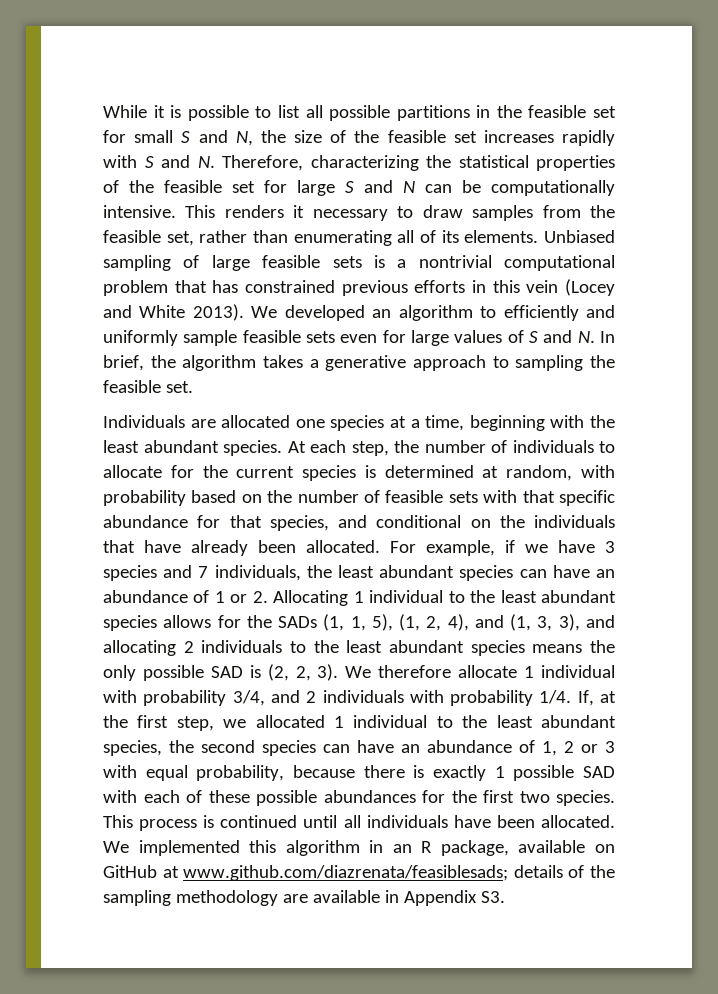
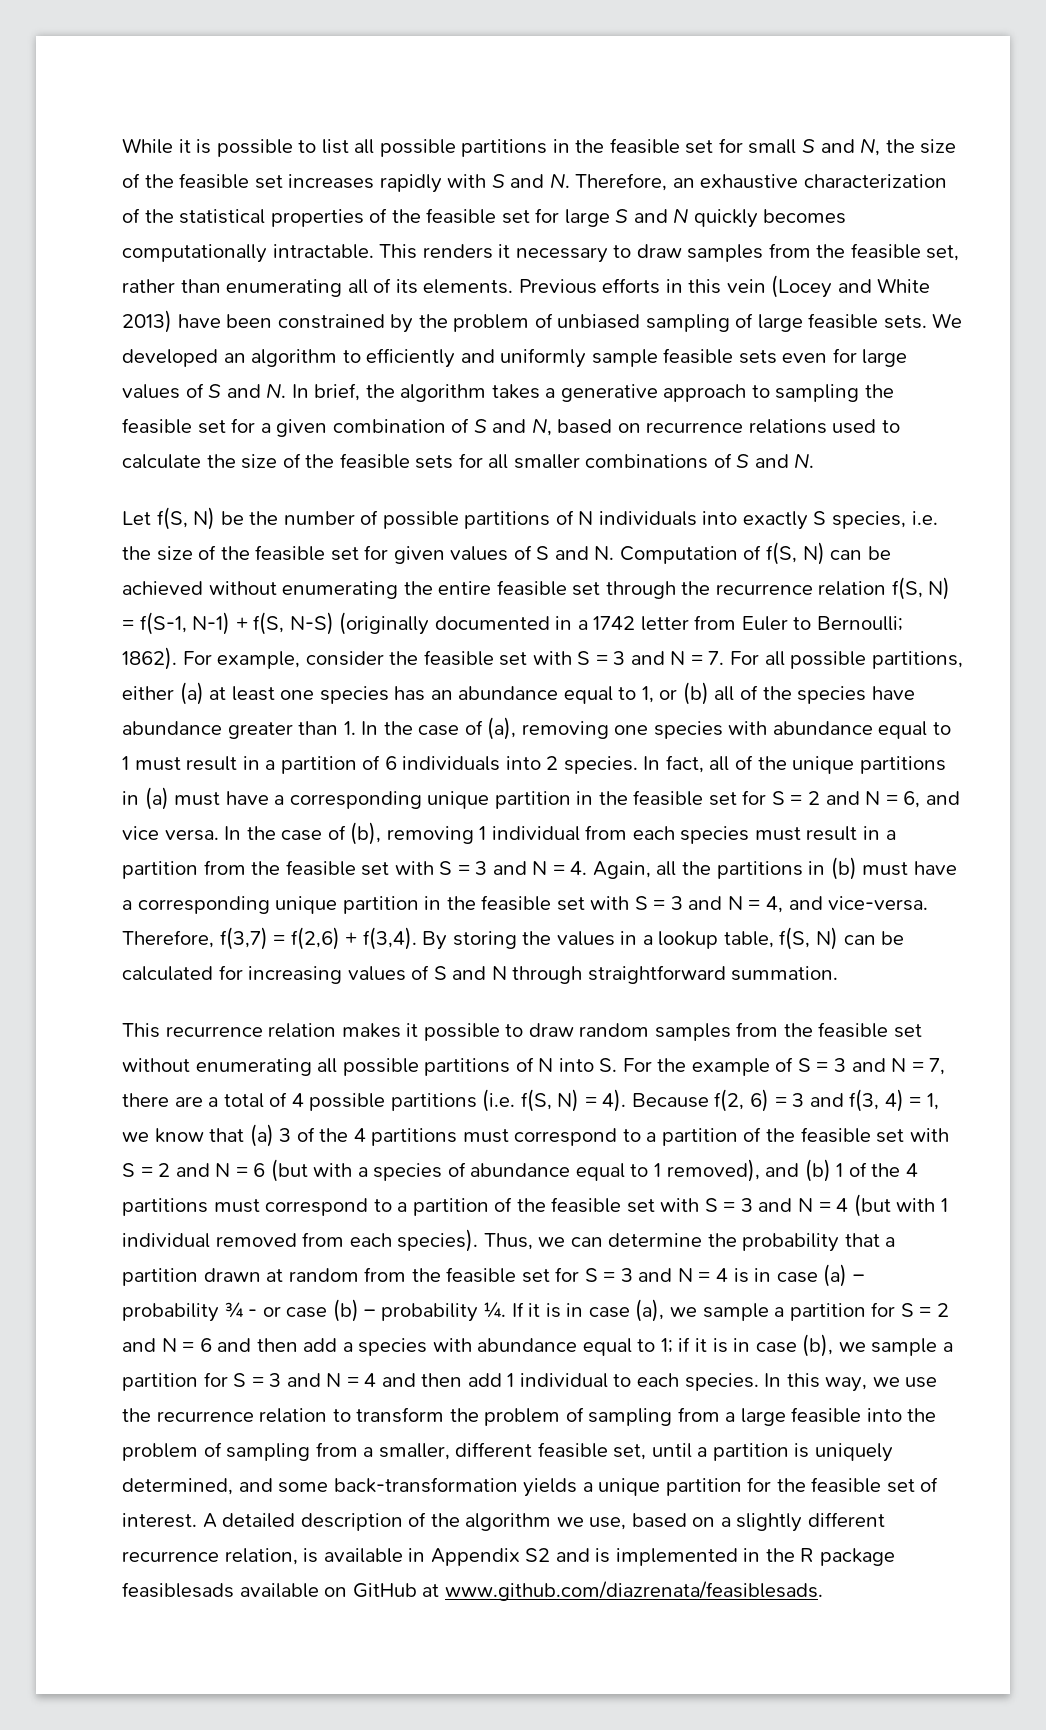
[310,155,419,171] characterizing -> [672,174,947,189] [122,208,140,223] an exhaustive characterization of
[425,180,615,196] [103,205,176,218] can be computationally intensive. -> [693,209,847,228] [122,244,374,263] quickly becomes computationally intractable.
[544,230,615,243] [103,255,615,271] [103,280,408,296] Unbiased sampling of large feasible sets is a nontrivial computational problem that has constrained previous -> [518,279,597,294] Previous
[192,304,244,321] 2013). -> [122,310,927,333] 2013) have been constrained by the problem of unbiased sampling of large feasible sets.
[165,381,193,393] [103,415,616,431] [103,440,615,456] [103,465,615,481] [103,490,615,506] [103,515,615,531] [103,540,615,556] [103,565,615,581] [103,590,616,606] [103,614,615,631] [103,640,615,656] [103,664,616,681] [103,690,616,706] [103,715,616,731] [103,740,615,756] [103,765,616,781] [103,790,615,806] [103,815,615,831] [103,840,615,856] [103,865,615,881] [103,890,505,906] set. // Individuals are allocated one species at a time, beginning with the least abundant species. At each step, the number of individuals to allocate for the current species is determined at random, with probability based on the number of feasible sets with that specific abundance for that species, and conditional on the individuals that have already been allocated. For example, if we have 3 species and 7 individuals, the least abundant species can have an abundance of 1 or 2. Allocating 1 individual to the least abundant species allows for the SADs (1, 1, 5), (1, 2, 4), and (1, 3, 3), and allocating 2 individuals to the least abundant species means the only possible SAD is (2, 2, 3). We therefore allocate 1 individual with probability 3/4, and 2 individuals with probability 1/4. If, at the first step, we allocated 1 individual to the least abundant species, the second species can have an abundance of 1, 2 or 3 with equal probability, because there is exactly 1 possible SAD with each of these possible abundances for the first two species. This process is continued until all individuals have been allocated. We implemented this algorithm in an R package, available on GitHub at www.github.com/diazrenata/feasiblesads; details of the sampling methodology are available in Appendix S3. -> [197,418,901,437] [122,453,815,469] [122,507,938,530] [122,542,891,565] [122,577,951,600] [122,612,904,635] [122,647,963,670] [122,682,915,705] [122,717,952,740] [122,755,946,774] [122,787,960,810] [122,822,896,845] [122,857,957,880] [122,895,929,914] [122,927,905,950] [122,965,839,984] [122,1022,922,1041] [122,1057,946,1076] [122,1089,939,1112] [122,1124,949,1147] [122,1159,918,1182] [122,1194,948,1217] [122,1229,896,1252] [122,1264,864,1287] [122,1299,949,1322] [122,1334,953,1357] [122,1372,938,1392] [122,1407,937,1426] [122,1442,893,1462] [122,1477,939,1497] [122,1512,885,1532] [122,1548,895,1566] [122,1581,823,1601] set for a given combination of S and N, based on recurrence relations used to calculate the size of the feasible sets for all smaller combinations of S and N. // Let f(S, N) be the number of possible partitions of N individuals into exactly S species, i.e. the size of the feasible set for given values of S and N. Computation of f(S, N) can be achieved without enumerating the entire feasible set through the recurrence relation f(S, N) = f(S-1, N-1) + f(S, N-S) (originally documented in a 1742 letter from Euler to Bernoulli; 1862). For example, consider the feasible set with S = 3 and N = 7. For all possible partitions, either (a) at least one species has an abundance equal to 1, or (b) all of the species have abundance greater than 1. In the case of (a), removing one species with abundance equal to 1 must result in a partition of 6 individuals into 2 species. In fact, all of the unique partitions in (a) must have a corresponding unique partition in the feasible set for S = 2 and N = 6, and vice versa. In the case of (b), removing 1 individual from each species must result in a partition from the feasible set with S = 3 and N = 4. Again, all the partitions in (b) must have a corresponding unique partition in the feasible set with S = 3 and N = 4, and vice-versa. Therefore, f(3,7) = f(2,6) + f(3,4). By storing the values in a lookup table, f(S, N) can be calculated for increasing values of S and N through straightforward summation. // This recurrence relation makes it possible to draw random samples from the feasible set without enumerating all possible partitions of N into S. For the example of S = 3 and N = 7, there are a total of 4 possible partitions (i.e. f(S, N) = 4). Because f(2, 6) = 3 and f(3, 4) = 1, we know that (a) 3 of the 4 partitions must correspond to a partition of the feasible set with S = 2 and N = 6 (but with a species of abundance equal to 1 removed), and (b) 1 of the 4 partitions must correspond to a partition of the feasible set with S = 3 and N = 4 (but with 1 individual removed from each species). Thus, we can determine the probability that a partition drawn at random from the feasible set for S = 3 and N = 4 is in case (a) – probability ¾ - or case (b) – probability ¼. If it is in case (a), we sample a partition for S = 2 and N = 6 and then add a species with abundance equal to 1; if it is in case (b), we sample a partition for S = 3 and N = 4 and then add 1 individual to each species. In this way, we use the recurrence relation to transform the problem of sampling from a large feasible into the problem of sampling from a smaller, different feasible set, until a partition is uniquely determined, and some back-transformation yields a unique partition for the feasible set of interest. A detailed description of the algorithm we use, based on a slightly different recurrence relation, is available in Appendix S2 and is implemented in the R package feasiblesads available on GitHub at www.github.com/diazrenata/feasiblesads.

